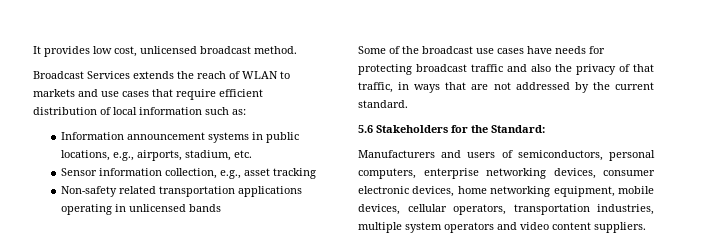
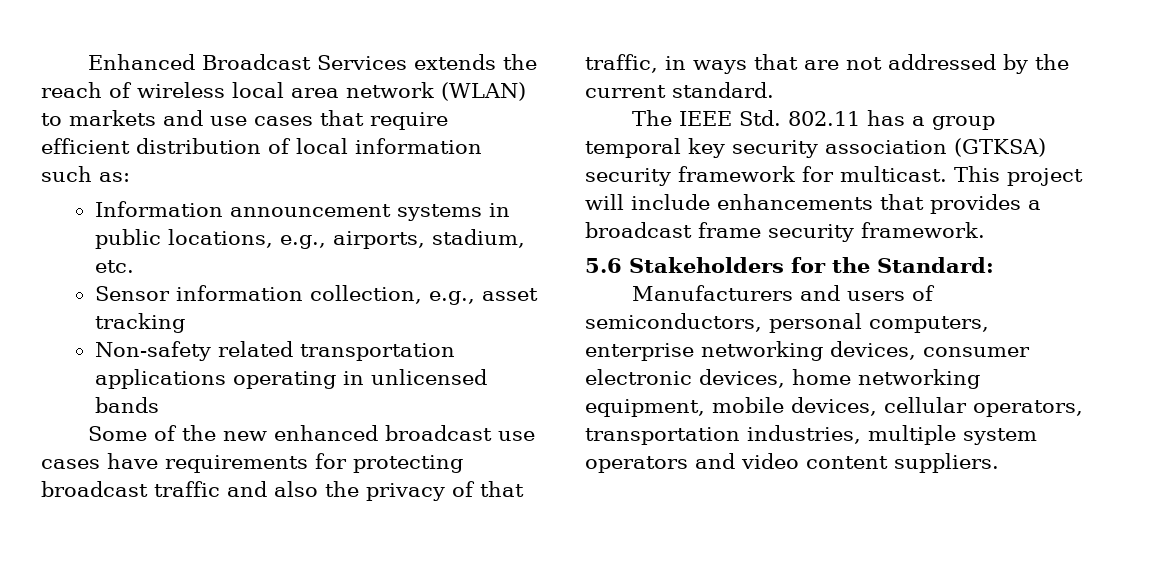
[33,46,297,57] It provides low cost, unlicensed broadcast method. // -> [88,54,196,70] Enhanced
[242,71,278,79] WLAN -> [137,82,526,101] wireless local area network (WLAN)
(419, 50) none -> [223,425,379,441] new enhanced
[555,46,586,54] needs -> [165,455,308,473] requirements
(408, 104) none -> [632,110,996,130] [585,138,1046,158] [585,166,1083,186] [585,194,1041,214] [585,222,985,242] // The IEEE Std. 802.11 has a group temporal key security association (GTKSA) security framework for multicast. This project will include enhancements that provides a broadcast frame security framework.

